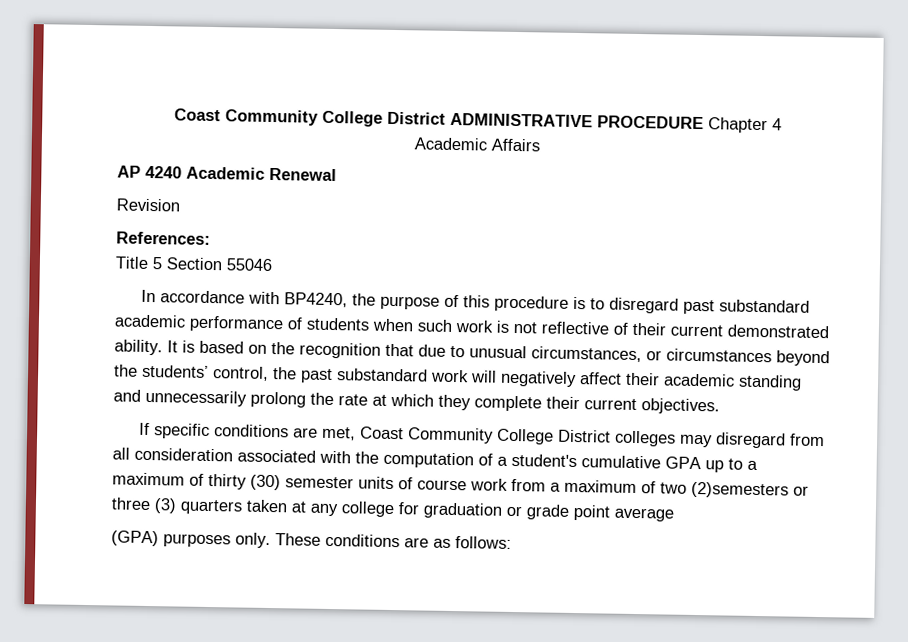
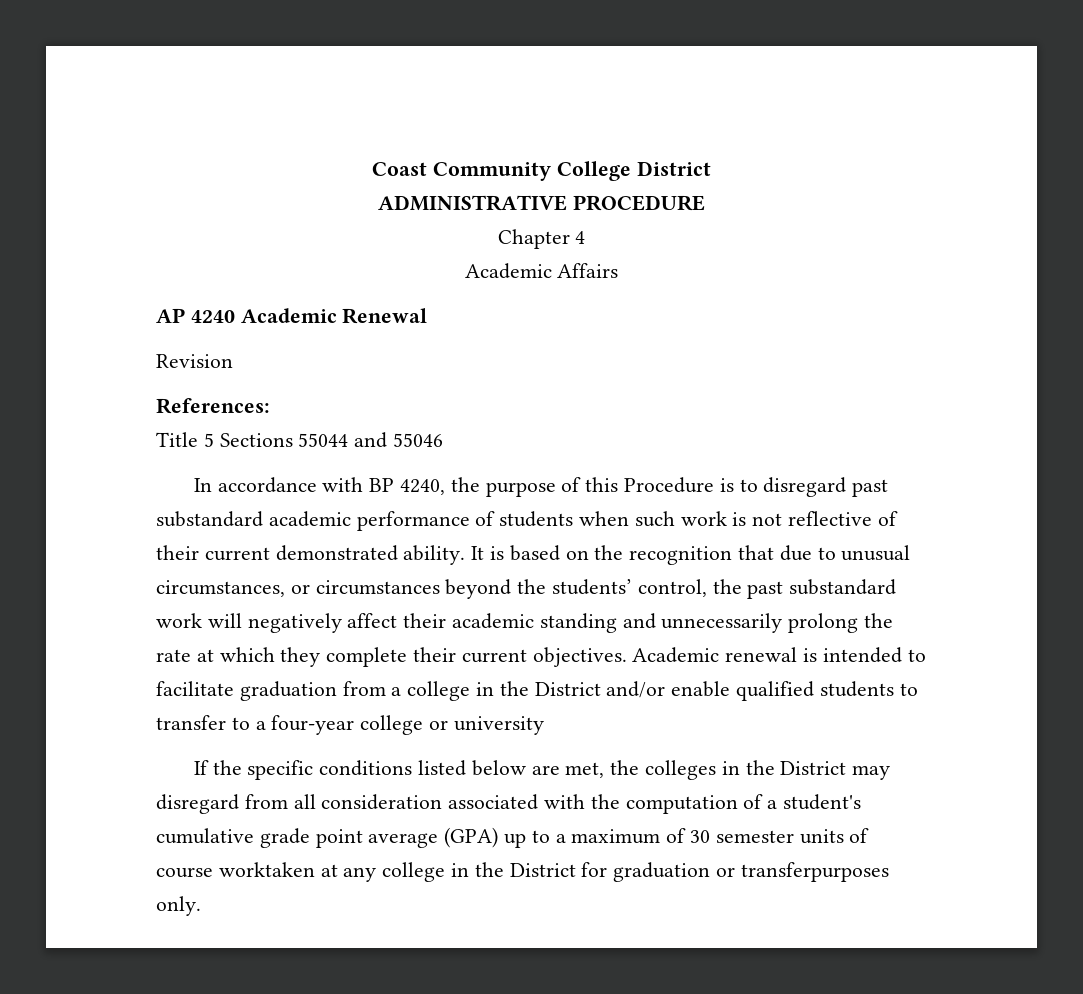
[173,108,446,127] Coast Community College District -> [372,161,711,181] Coast Community College District //
(704, 122) none -> (705, 203) //
[166,257,222,271] Section -> [219,432,388,448] Sections 55044 and
[284,292,349,308] BP4240, -> [369,478,445,495] BP 4240,
[494,295,570,312] procedure -> [623,477,714,493] Procedure
(720, 406) none -> [632,647,926,663] [156,681,918,701] [156,715,544,735] Academic renewal is intended to facilitate graduation from a college in the District and/or enable qualified students to transfer to a four-year college or university
(151, 429) none -> [212,760,242,775] the
[293,426,677,447] are met, Coast Community College District colleges -> [417,760,847,780] listed below are met, the colleges in the District
[665,456,701,470] GPA -> [259,827,499,848] grade point average (GPA)
[208,473,281,491] thirty (30) -> [690,830,711,843] 30
[470,478,809,499] [111,497,674,522] [111,530,512,549] work from a maximum of two (2)semesters or three (3) quarters taken at any college for graduation or grade point average // (GPA) purposes only. These conditions are as follows: -> [218,862,889,882] [156,896,201,916] worktaken at any college in the District for graduation or transferpurposes only.

